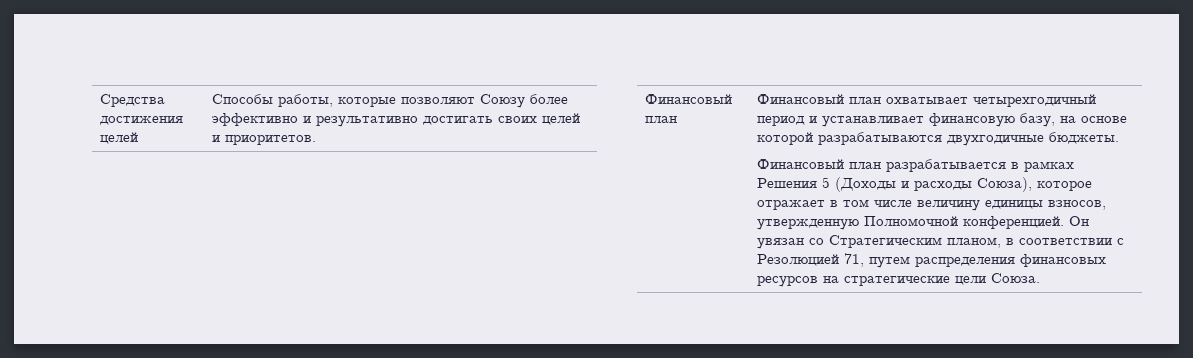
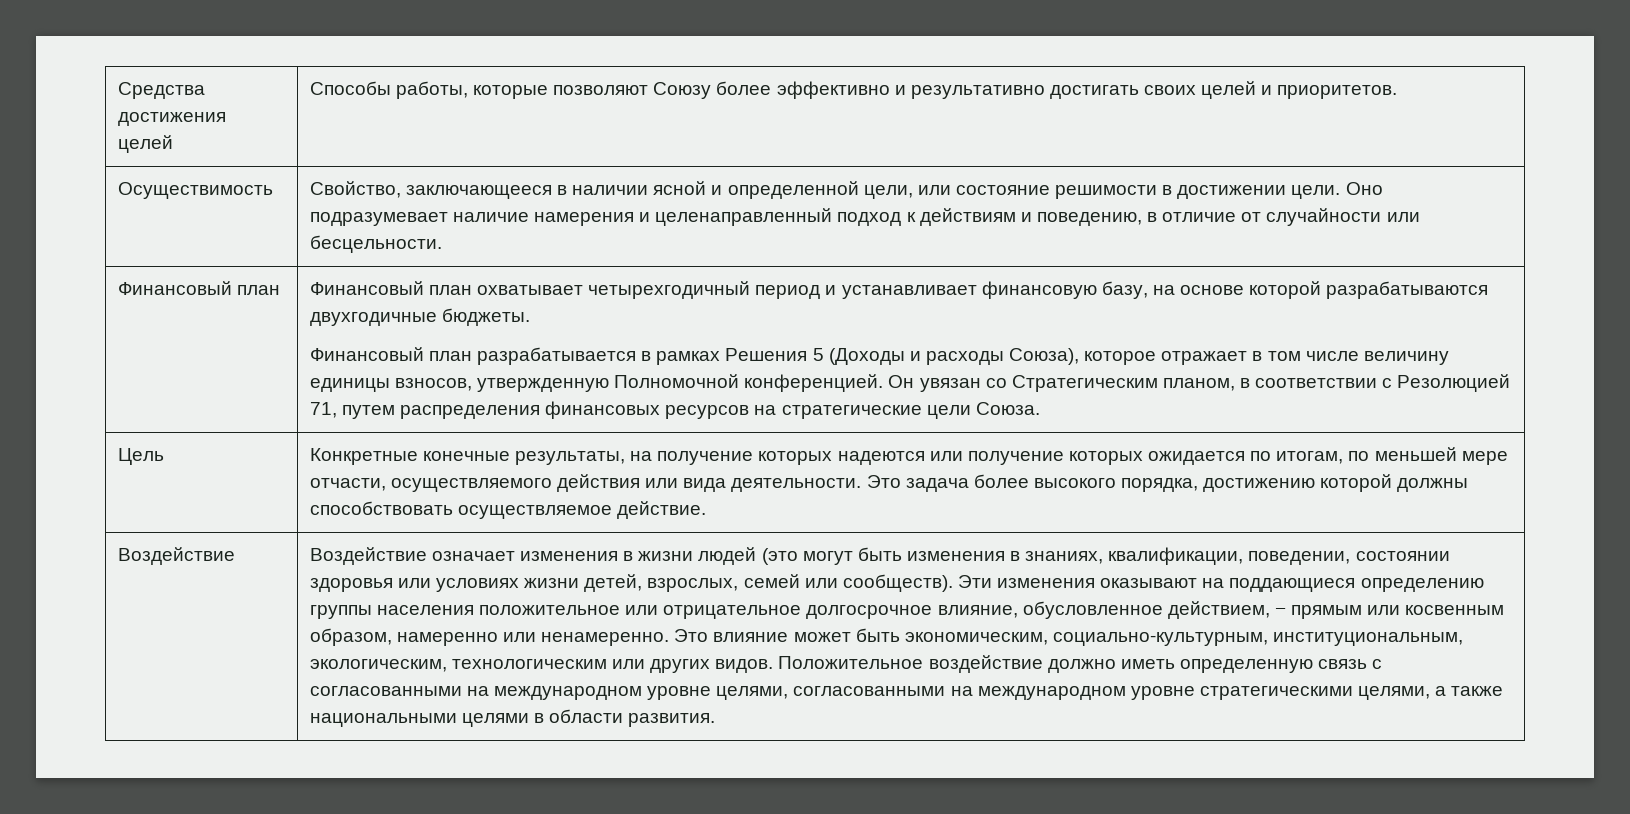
(317, 140) none -> [117,182,273,199] [309,181,1383,199] [309,208,1420,226] [309,235,442,253] // Осуществимость | Свойство, заключающееся в наличии ясной и определенной цели, или состояние решимости в достижении цели. Оно подразумевает наличие намерения и целенаправленный подход к действиям и поведению, в отличие от случайности или бесцельности.
(1041, 278) none -> [117,448,164,465] [309,447,1508,465] [309,474,1469,492] [309,501,707,519] [117,547,235,565] [309,547,1450,565] [309,574,1484,592] [309,601,1505,619] [309,628,1464,646] [309,655,1383,673] [309,686,1504,700] [309,709,716,727] // Цель | Конкретные конечные результаты, на получение которых надеются или получение которых ожидается по итогам, по меньшей мере отчасти, осуществляемого действия или вида деятельности. Это задача более высокого порядка, достижению которой должны способствовать осуществляемое действие. // Воздействие | Воздействие означает изменения в жизни людей (это могут быть изменения в знаниях, квалификации, поведении, состоянии здоровья или условиях жизни детей, взрослых, семей или сообществ). Эти изменения оказывают на поддающиеся определению группы населения положительное или отрицательное долгосрочное влияние, обусловленное действием, − прямым или косвенным образом, намеренно или ненамеренно. Это влияние может быть экономическим, социально-культурным, институциональным, экологическим, технологическим или других видов. Положительное воздействие должно иметь определенную связь с согласованными на международном уровне целями, согласованными на международном уровне стратегическими целями, а также национальными целями в области развития.

